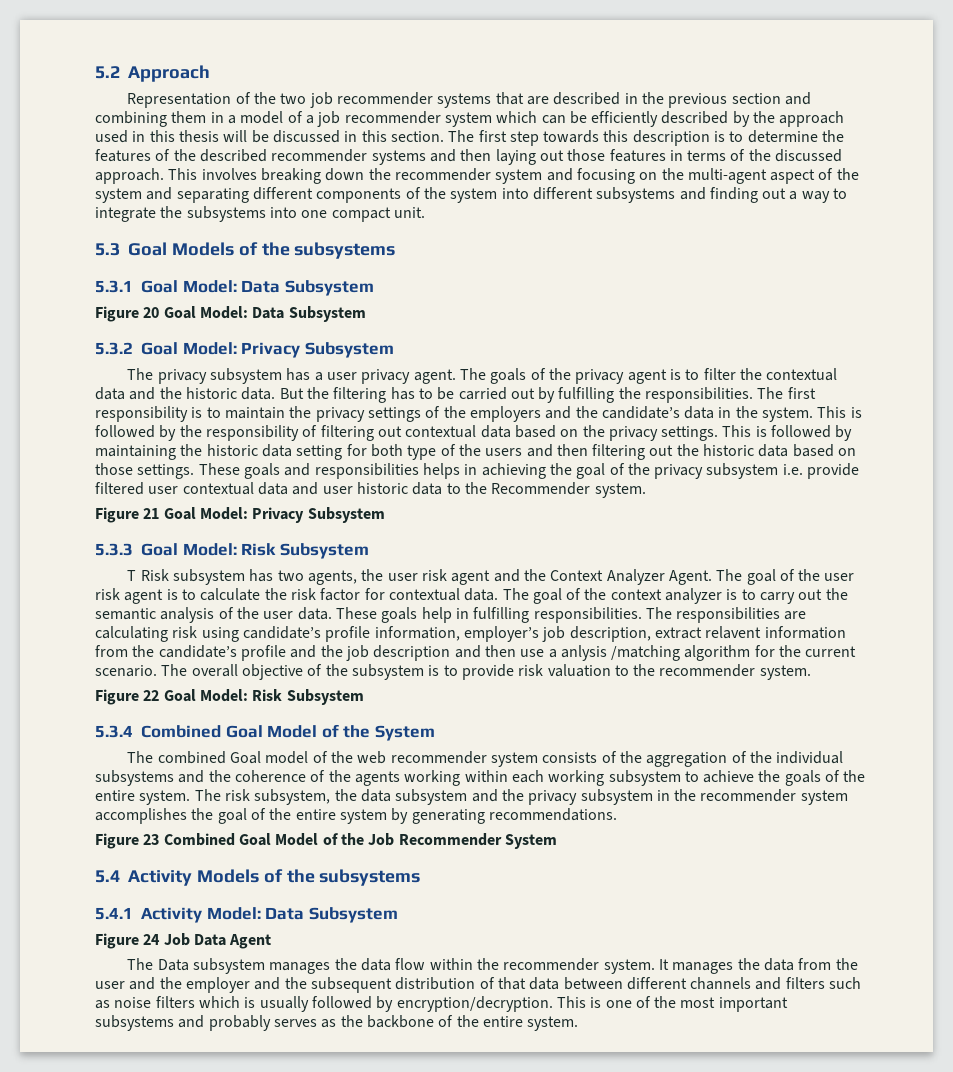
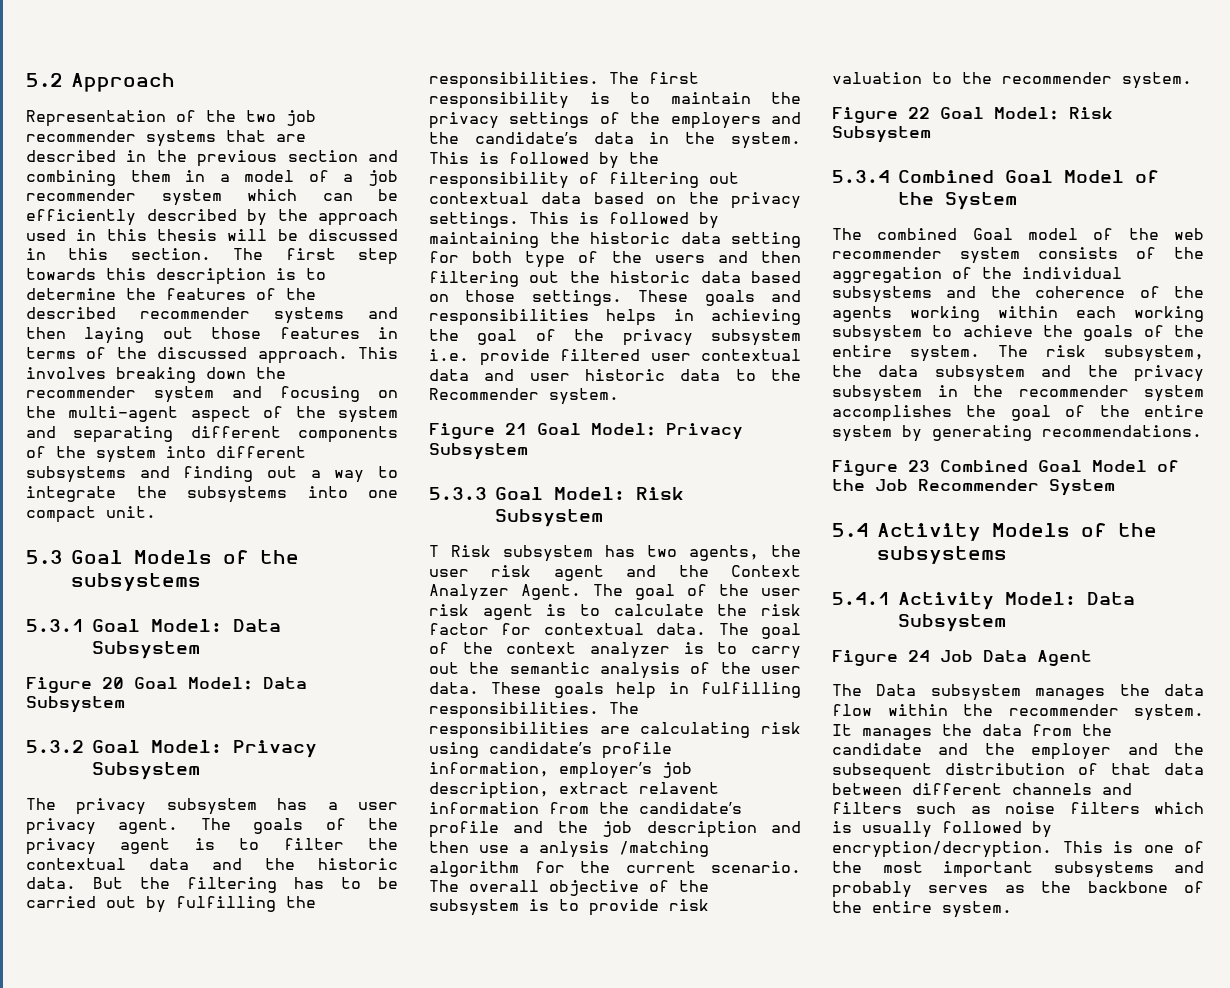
[95,981,125,989] user -> [832,743,922,755] candidate

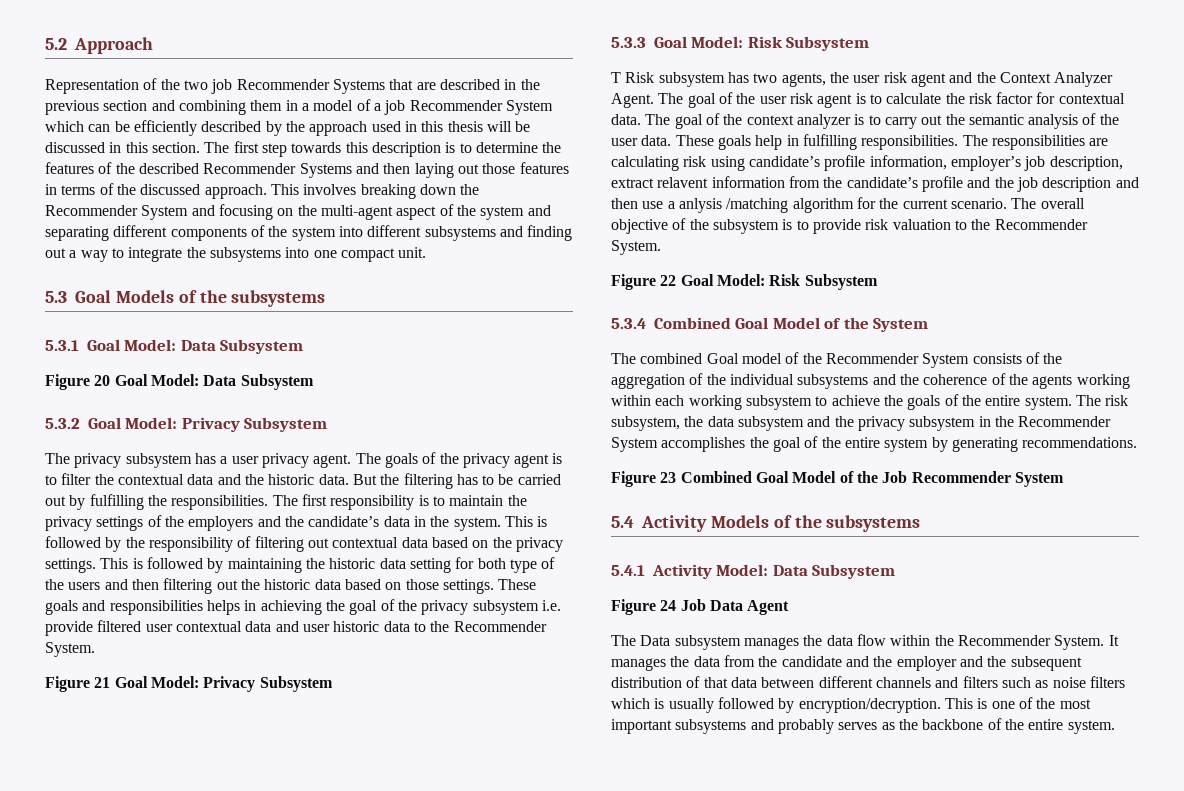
[26,130,216,147] recommender systems -> [236,79,385,94] Recommender Systems
[26,189,222,206] recommender system -> [409,100,553,115] Recommender System
[140,307,344,324] recommender systems -> [203,163,352,178] Recommender Systems
[26,386,214,403] recommender system -> [45,205,189,220] Recommender System
[549,388,619,405] system. -> [45,642,95,657] System.
[1002,72,1192,89] recommender system. -> [994,219,1088,230] [611,240,661,255] Recommender System.
[1174,228,1204,240] [832,247,1020,264] web recommender system -> [825,353,970,368] Recommender System
[1018,385,1204,402] recommender system -> [1018,416,1112,427] [611,437,658,452] Recommender System
[1008,704,1204,721] recommender system. -> [957,635,1105,650] Recommender System.

